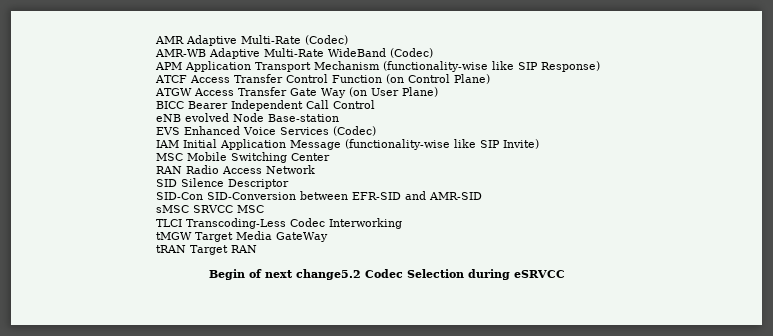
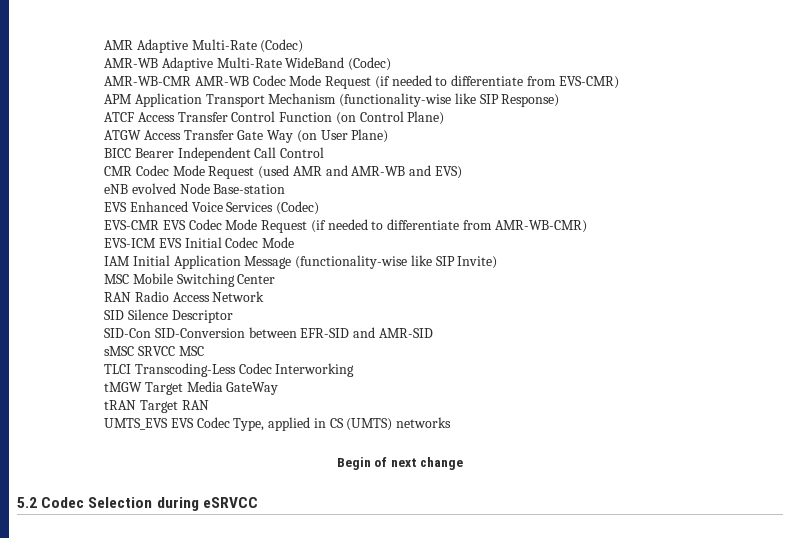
(434, 53) none -> [104,75,619,89] // AMR-WB-CMR AMR-WB Codec Mode Request (if needed to differentiate from EVS-CMR)
(376, 104) none -> [104,165,463,179] // CMR Codec Mode Request (used AMR and AMR-WB and EVS)
(377, 131) none -> [104,219,587,233] [104,237,295,248] // EVS-CMR EVS Codec Mode Request (if needed to differentiate from AMR-WB-CMR) // EVS-ICM EVS Initial Codec Mode
(258, 249) none -> [104,417,452,431] // UMTS_EVS EVS Codec Type, applied in CS (UMTS) networks
[295,269,361,280] change5.2 -> [420,457,464,470] [17,497,37,508] change // 5.2

